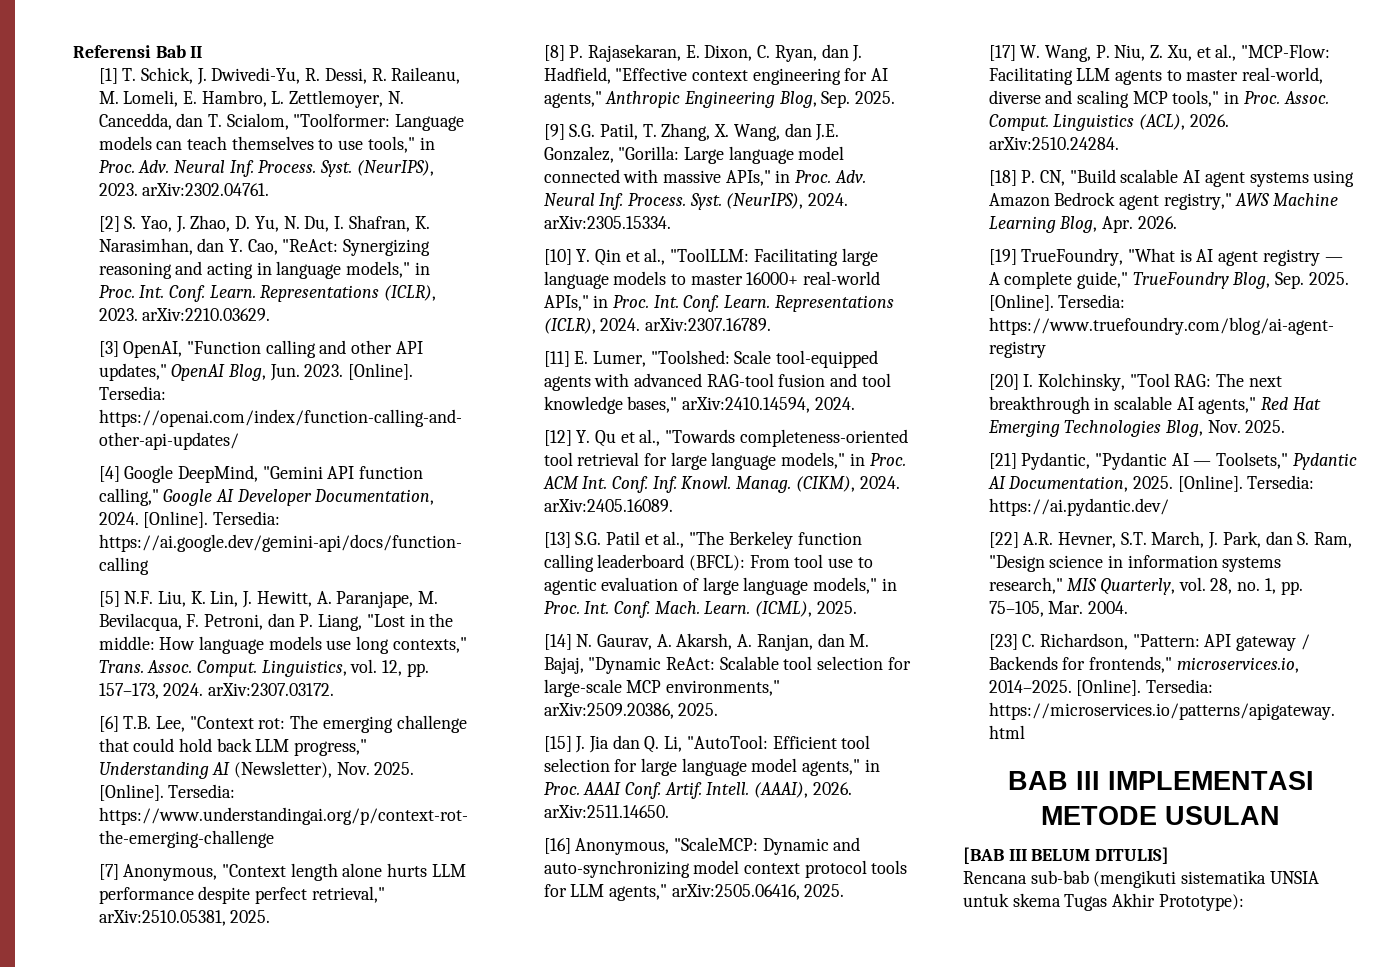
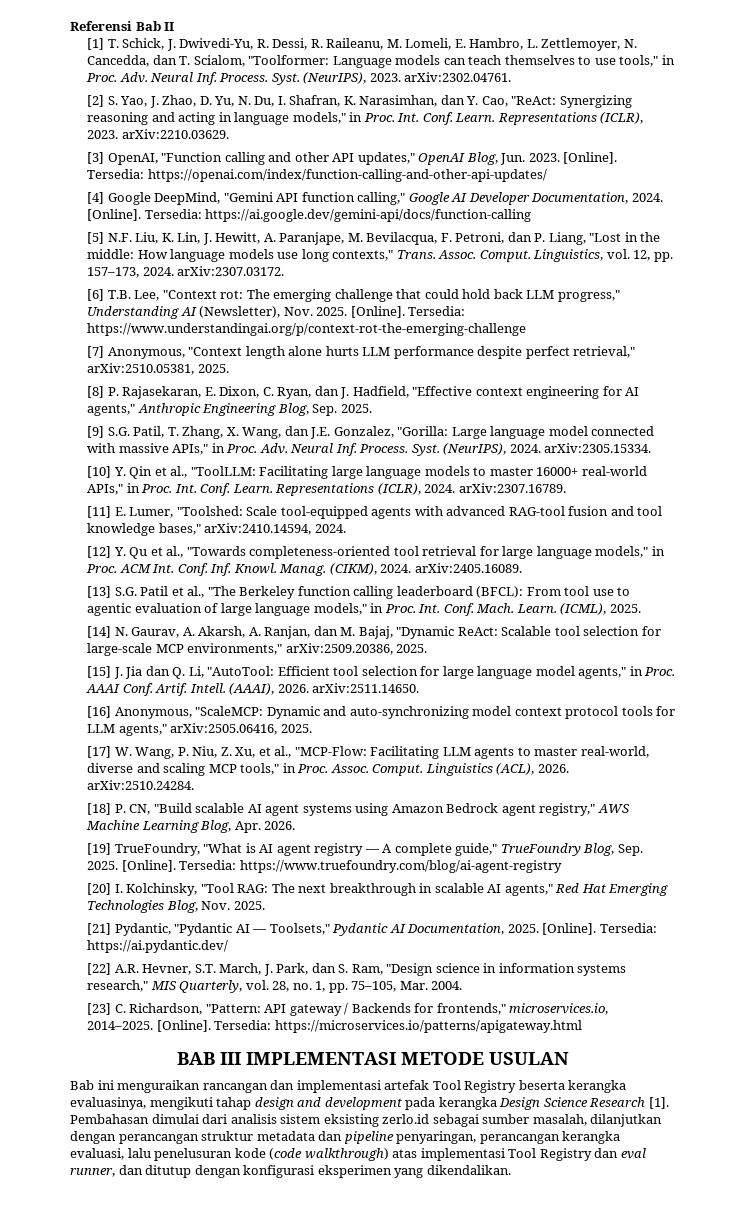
[963,847,1170,864] [963,870,1319,888] [963,893,1244,911] [BAB III BELUM DITULIS] // Rencana sub-bab (mengikuti sistematika UNSIA untuk skema Tugas Akhir Prototype): -> [70,1080,627,1093] [70,1097,669,1110] [70,1114,663,1127] [70,1131,621,1144] [70,1148,646,1161] [70,1165,511,1178] Bab ini menguraikan rancangan dan implementasi artefak Tool Registry beserta kerangka evaluasinya, mengikuti tahap design and development pada kerangka Design Science Research [1]. Pembahasan dimulai dari analisis sistem eksisting zerlo.id sebagai sumber masalah, dilanjutkan dengan perancangan struktur metadata dan pipeline penyaringan, perancangan kerangka evaluasi, lalu penelusuran kode (code walkthrough) atas implementasi Tool Registry dan eval runner, dan ditutup dengan konfigurasi eksperimen yang dikendalikan.

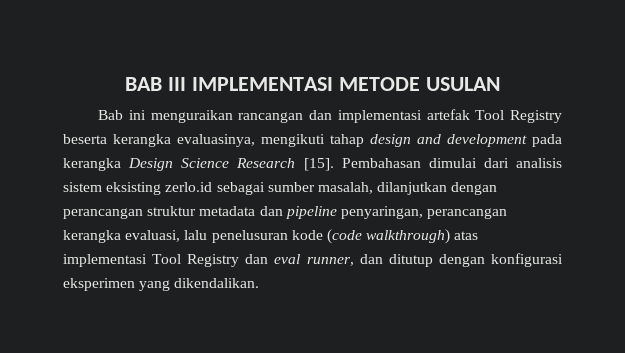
[70,21,175,31] [87,38,637,51] [87,55,675,68] [86,72,512,85] [87,95,632,108] [87,112,644,125] [87,129,229,139] [87,152,618,165] [87,169,547,182] [87,192,663,205] [87,209,532,222] [87,232,661,245] [87,249,673,262] [87,266,285,278] [87,289,620,302] [87,306,466,319] [87,323,527,336] [87,346,636,359] [87,363,229,375] [87,386,640,399] [87,403,372,416] [87,426,655,439] [87,443,652,456] [87,466,647,479] [87,483,566,496] [87,506,663,519] [87,523,346,536] [87,546,665,559] [86,563,522,576] [87,586,631,599] [87,603,641,616] [87,626,661,639] [87,643,428,656] [87,666,676,679] [86,683,420,696] [87,706,676,719] [87,723,312,736] [87,746,649,759] [87,763,569,776] [87,780,195,790] [87,803,630,816] [86,820,296,833] [87,843,643,856] [87,860,562,873] [87,883,669,896] [87,900,265,913] [87,923,657,936] [87,940,229,953] [87,963,627,976] [87,980,463,993] [87,1003,609,1016] [87,1020,582,1033] Referensi Bab II // [1] T. Schick, J. Dwivedi-Yu, R. Dessi, R. Raileanu, M. Lomeli, E. Hambro, L. Zettlemoyer, N. Cancedda, dan T. Scialom, "Toolformer: Language models can teach themselves to use tools," in Proc. Adv. Neural Inf. Process. Syst. (NeurIPS), 2023. arXiv:2302.04761. // [2] S. Yao, J. Zhao, D. Yu, N. Du, I. Shafran, K. Narasimhan, dan Y. Cao, "ReAct: Synergizing reasoning and acting in language models," in Proc. Int. Conf. Learn. Representations (ICLR), 2023. arXiv:2210.03629. // [3] OpenAI, "Function calling and other API updates," OpenAI Blog, Jun. 2023. [Online]. Tersedia: https://openai.com/index/function-calling-and-other-api-updates/ // [4] Google DeepMind, "Gemini API function calling," Google AI Developer Documentation, 2024. [Online]. Tersedia: https://ai.google.dev/gemini-api/docs/function-calling // [5] N.F. Liu, K. Lin, J. Hewitt, A. Paranjape, M. Bevilacqua, F. Petroni, dan P. Liang, "Lost in the middle: How language models use long contexts," Trans. Assoc. Comput. Linguistics, vol. 12, pp. 157–173, 2024. arXiv:2307.03172. // [6] T.B. Lee, "Context rot: The emerging challenge that could hold back LLM progress," Understanding AI (Newsletter), Nov. 2025. [Online]. Tersedia: https://www.understandingai.org/p/context-rot-the-emerging-challenge // [7] Anonymous, "Context length alone hurts LLM performance despite perfect retrieval," arXiv:2510.05381, 2025. // [8] P. Rajasekaran, E. Dixon, C. Ryan, dan J. Hadfield, "Effective context engineering for AI agents," Anthropic Engineering Blog, Sep. 2025. // [9] S.G. Patil, T. Zhang, X. Wang, dan J.E. Gonzalez, "Gorilla: Large language model connected with massive APIs," in Proc. Adv. Neural Inf. Process. Syst. (NeurIPS), 2024. arXiv:2305.15334. // [10] Y. Qin et al., "ToolLLM: Facilitating large language models to master 16000+ real-world APIs," in Proc. Int. Conf. Learn. Representations (ICLR), 2024. arXiv:2307.16789. // [11] E. Lumer, "Toolshed: Scale tool-equipped agents with advanced RAG-tool fusion and tool knowledge bases," arXiv:2410.14594, 2024. // [12] Y. Qu et al., "Towards completeness-oriented tool retrieval for large language models," in Proc. ACM Int. Conf. Inf. Knowl. Manag. (CIKM), 2024. arXiv:2405.16089. // [13] S.G. Patil et al., "The Berkeley function calling leaderboard (BFCL): From tool use to agentic evaluation of large language models," in Proc. Int. Conf. Mach. Learn. (ICML), 2025. // [14] N. Gaurav, A. Akarsh, A. Ranjan, dan M. Bajaj, "Dynamic ReAct: Scalable tool selection for large-scale MCP environments," arXiv:2509.20386, 2025. // [15] J. Jia dan Q. Li, "AutoTool: Efficient tool selection for large language model agents," in Proc. AAAI Conf. Artif. Intell. (AAAI), 2026. arXiv:2511.14650. // [16] Anonymous, "ScaleMCP: Dynamic and auto-synchronizing model context protocol tools for LLM agents," arXiv:2505.06416, 2025. // [17] W. Wang, P. Niu, Z. Xu, et al., "MCP-Flow: Facilitating LLM agents to master real-world, diverse and scaling MCP tools," in Proc. Assoc. Comput. Linguistics (ACL), 2026. arXiv:2510.24284. // [18] P. CN, "Build scalable AI agent systems using Amazon Bedrock agent registry," AWS Machine Learning Blog, Apr. 2026. // [19] TrueFoundry, "What is AI agent registry — A complete guide," TrueFoundry Blog, Sep. 2025. [Online]. Tersedia: https://www.truefoundry.com/blog/ai-agent-registry // [20] I. Kolchinsky, "Tool RAG: The next breakthrough in scalable AI agents," Red Hat Emerging Technologies Blog, Nov. 2025. // [21] Pydantic, "Pydantic AI — Toolsets," Pydantic AI Documentation, 2025. [Online]. Tersedia: https://ai.pydantic.dev/ // [22] A.R. Hevner, S.T. March, J. Park, dan S. Ram, "Design science in information systems research," MIS Quarterly, vol. 28, no. 1, pp. 75–105, Mar. 2004. // [23] C. Richardson, "Pattern: API gateway / Backends for frontends," microservices.io, 2014–2025. [Online]. Tersedia: https://microservices.io/patterns/apigateway.html // -> (125, 84) none
[648,1097,669,1109] [1]. -> [303,158,334,171] [15].

